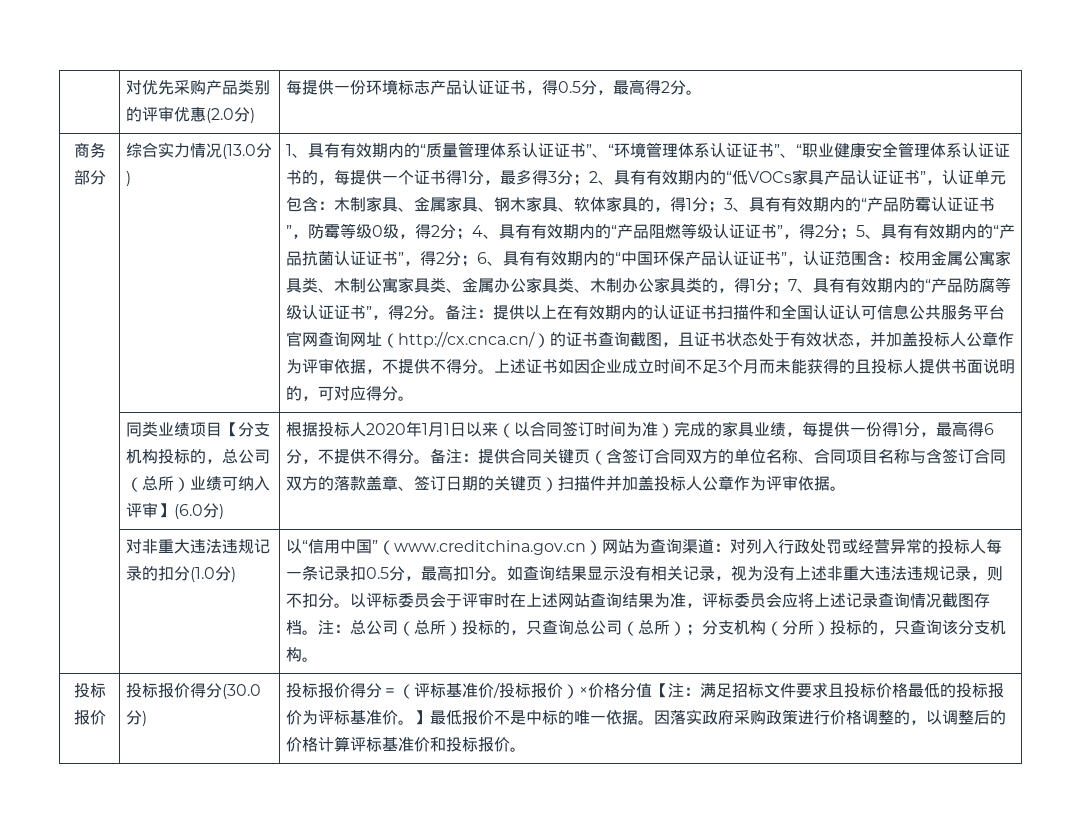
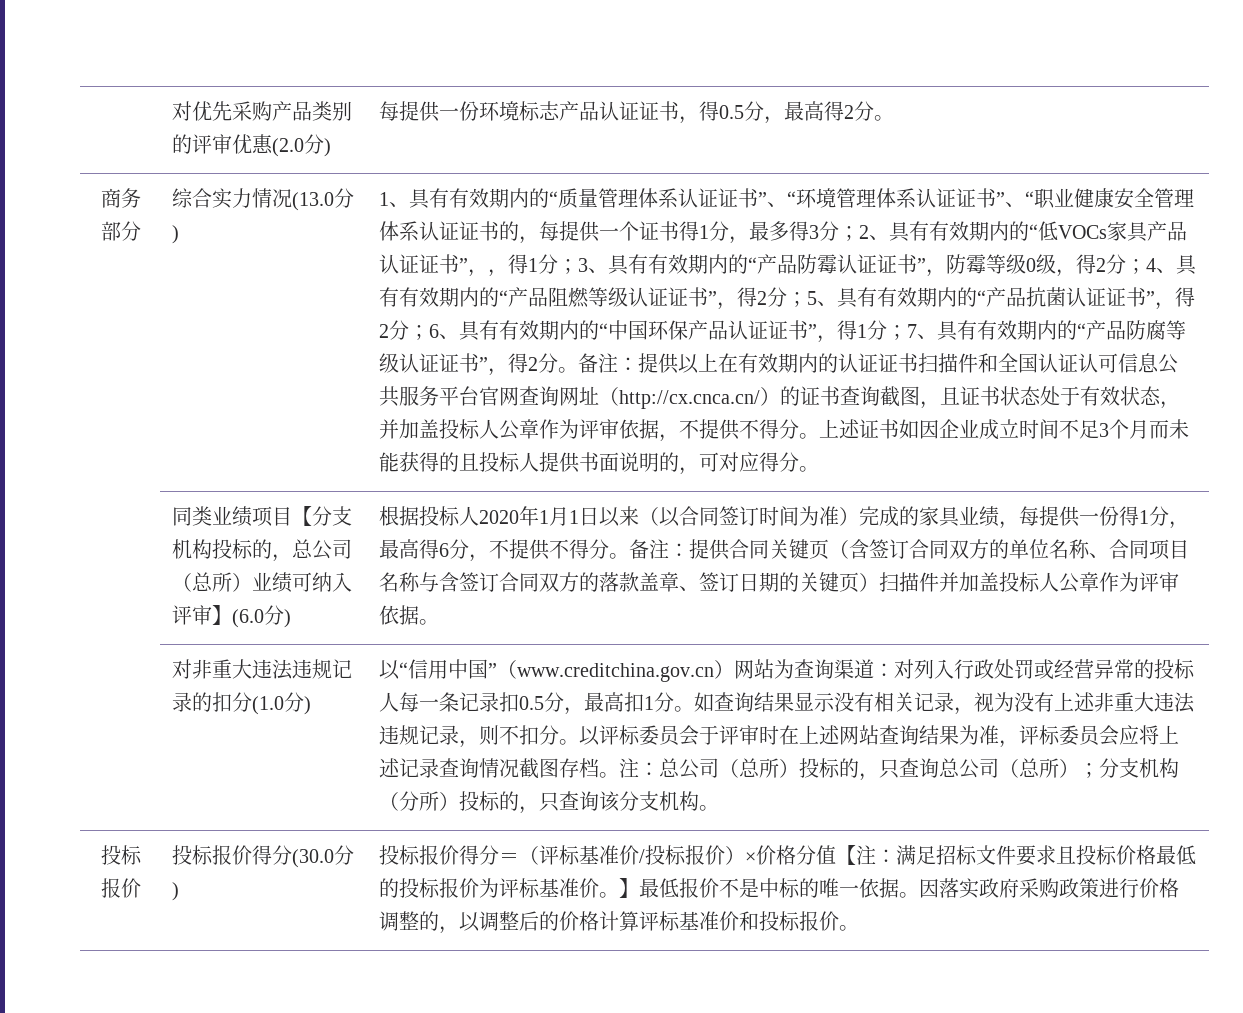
[941,169,1006,185] [285,196,654,212] 认证单元包含：木制家具、金属家具、钢木家具、软体家具的 -> (488, 273) none
[802,250,1011,266] [285,277,734,293] 认证范围含：校用金属公寓家具类、木制公寓家具类、金属办公家具类、木制办公家具类的， -> (837, 339) none

